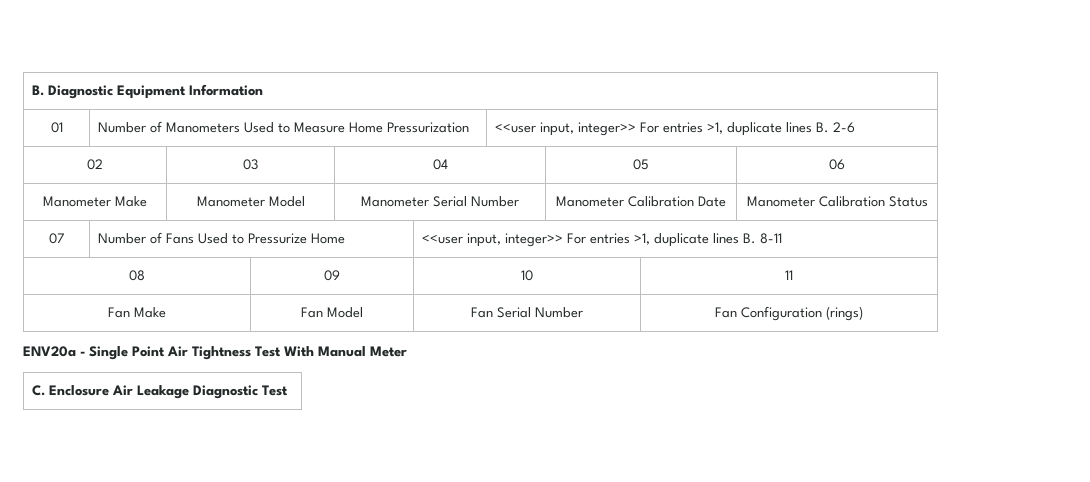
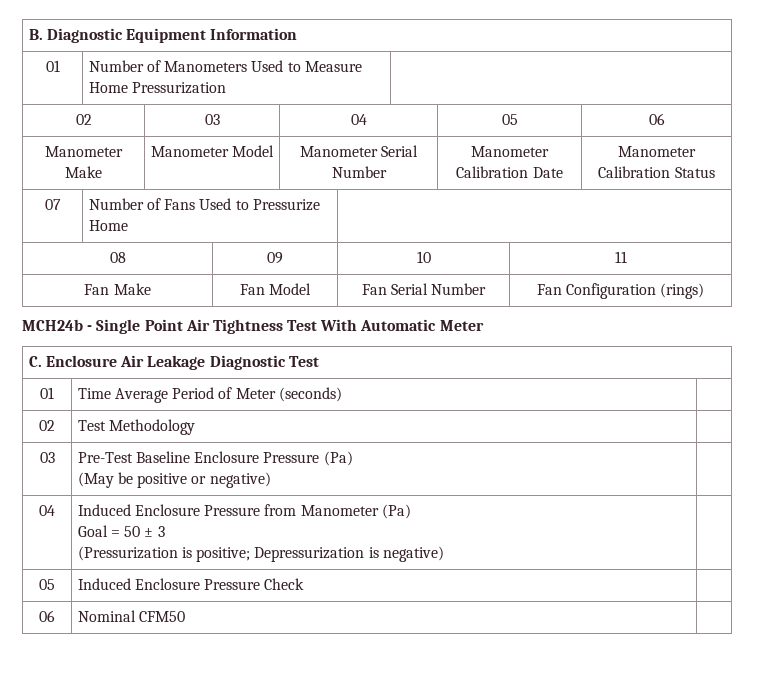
[494,122,855,136] <<user input, integer>> For entries >1, duplicate lines B. 2-6 -> (227, 88) none
[421,233,782,247] <<user input, integer>> For entries >1, duplicate lines B. 8-11 -> (128, 225) none
[23,346,76,357] ENV20a -> [22,319,83,331] MCH24b
[318,346,366,357] Manual -> [360,319,437,331] Automatic
(288, 390) none -> [40,387,54,399] [77,387,342,403] [39,420,55,431] [77,419,196,435] [39,452,55,463] [77,451,353,466] [77,472,271,488] [39,505,55,516] [77,504,411,519] [77,525,165,537] [77,546,444,562] [39,579,55,590] [77,578,305,590] [39,610,55,622] [77,610,186,622] // 01 | Time Average Period of Meter (seconds) | // 02 | Test Methodology | // 03 | Pre-Test Baseline Enclosure Pressure (Pa) // (May be positive or negative) | // 04 | Induced Enclosure Pressure from Manometer (Pa) // Goal = 50 ± 3 // (Pressurization is positive; Depressurization is negative) | // 05 | Induced Enclosure Pressure Check | // 06 | Nominal CFM50 |

